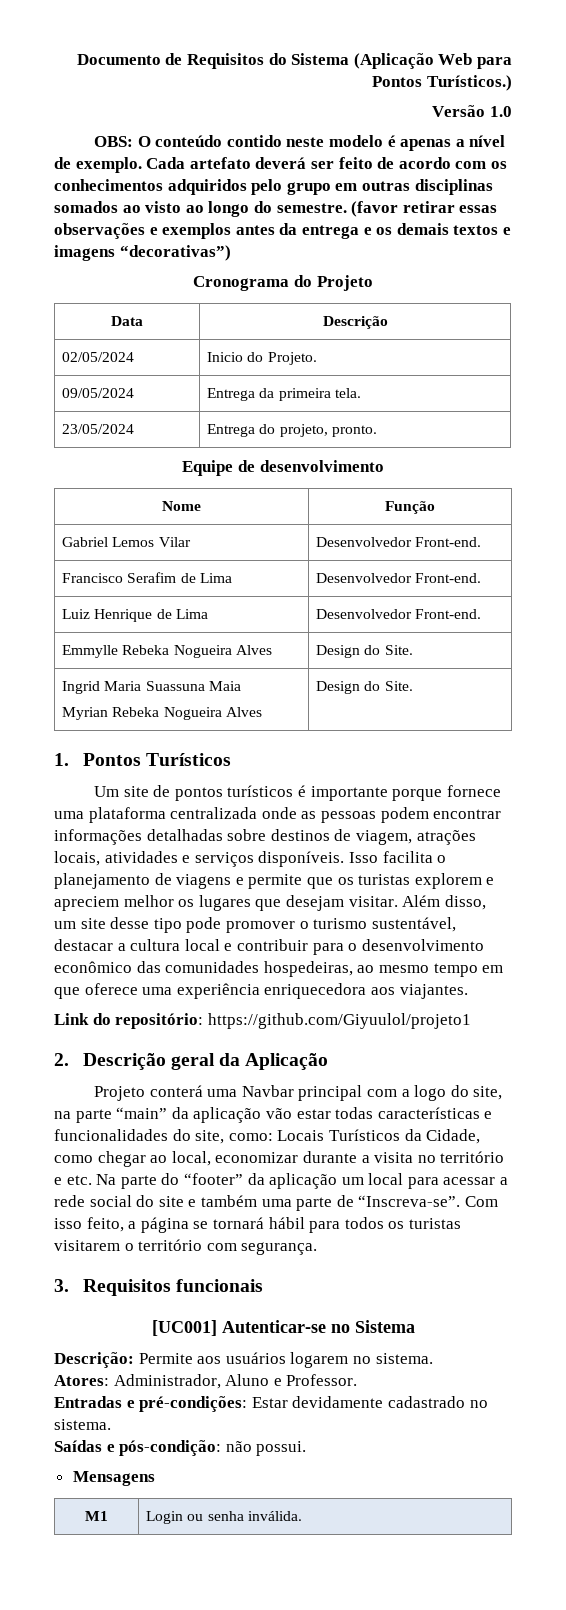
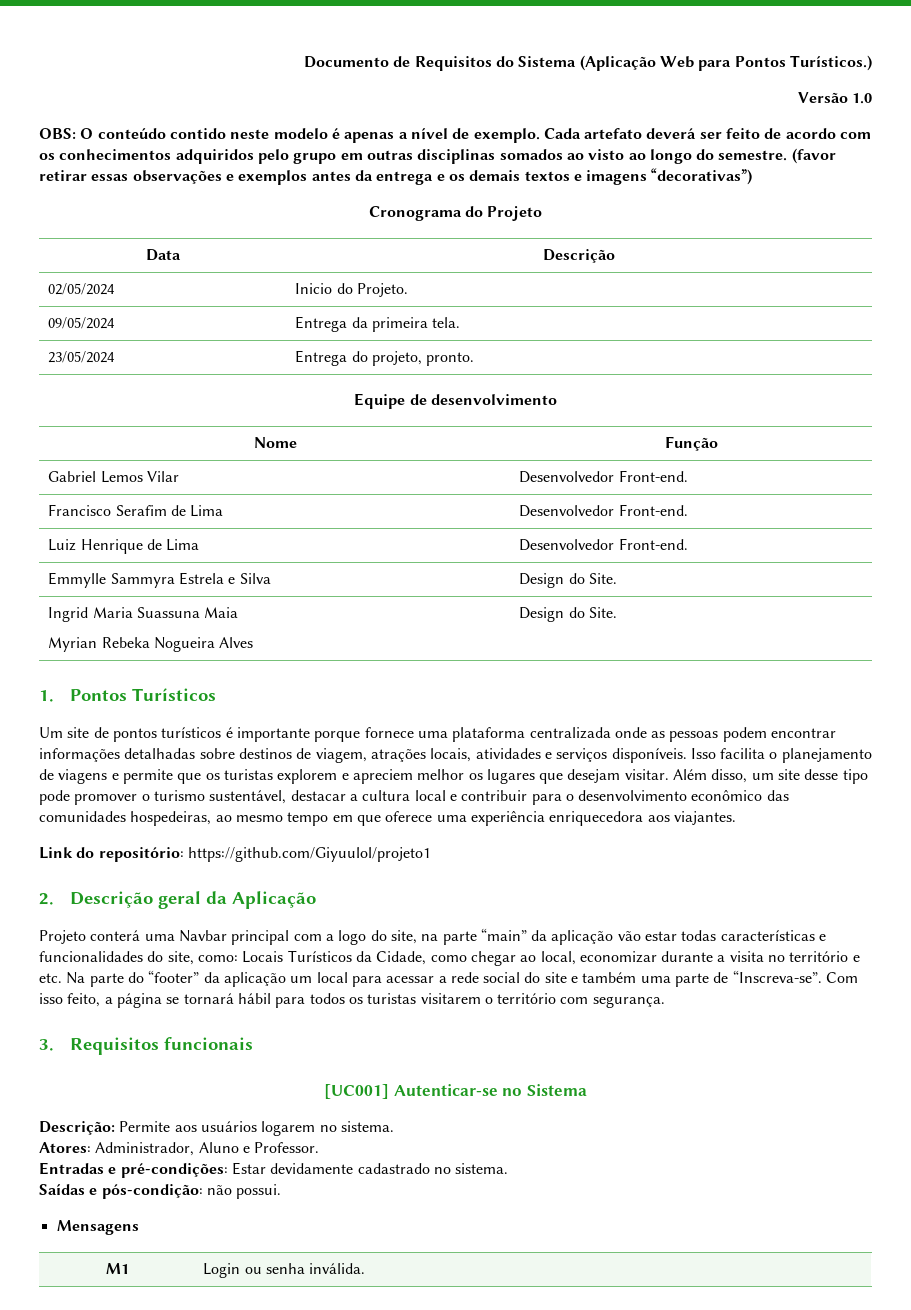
[122,645,272,658] Rebeka Nogueira Alves -> [110,572,271,588] Sammyra Estrela e Silva

